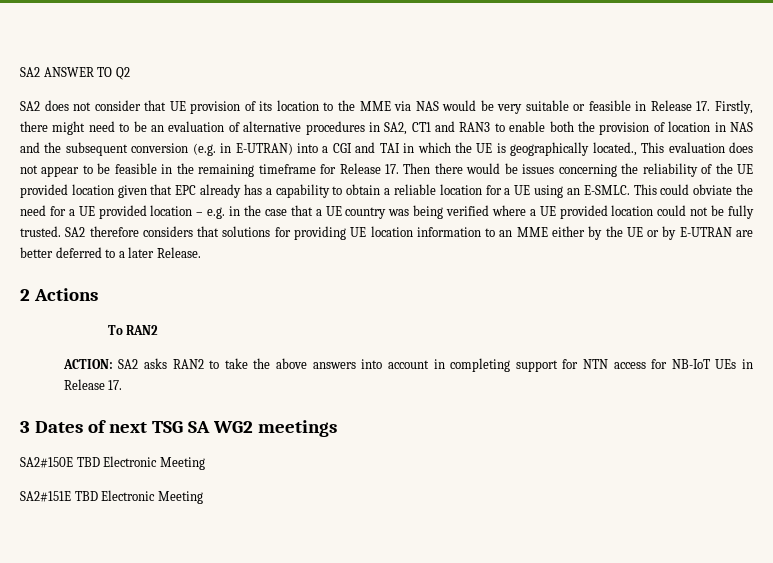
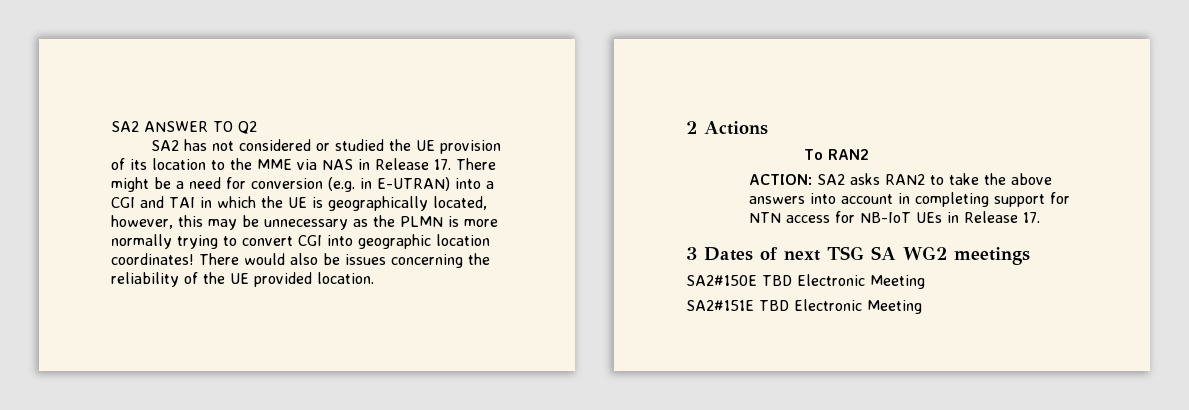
[44,100,167,111] does not consider that -> [183,139,411,151] has not considered or studied the
[442,100,753,114] [20,121,754,135] [20,142,128,156] would be very suitable or feasible in Release 17. Firstly, there might need to be an evaluation of alternative procedures in SA2, CT1 and RAN3 to enable both the provision of location in NAS and the subsequent -> [358,158,496,170] [111,177,246,192] in Release 17. There might be a need for
[592,142,754,156] [20,163,501,177] located., This evaluation does not appear to be feasible in the remaining timeframe for Release 17. Then there would -> [432,196,487,210] [111,215,498,230] [111,234,490,249] [111,253,318,265] located, however, this may be unnecessary as the PLMN is more normally trying to convert CGI into geographic location coordinates! There would also
[71,184,754,198] [20,205,754,219] [20,226,754,240] [20,247,201,258] location given that EPC already has a capability to obtain a reliable location for a UE using an E-SMLC. This could obviate the need for a UE provided location – e.g. in the case that a UE country was being verified where a UE provided location could not be fully trusted. SA2 therefore considers that solutions for providing UE location information to an MME either by the UE or by E-UTRAN are better deferred to a later Release. -> [317,272,374,284] location.

